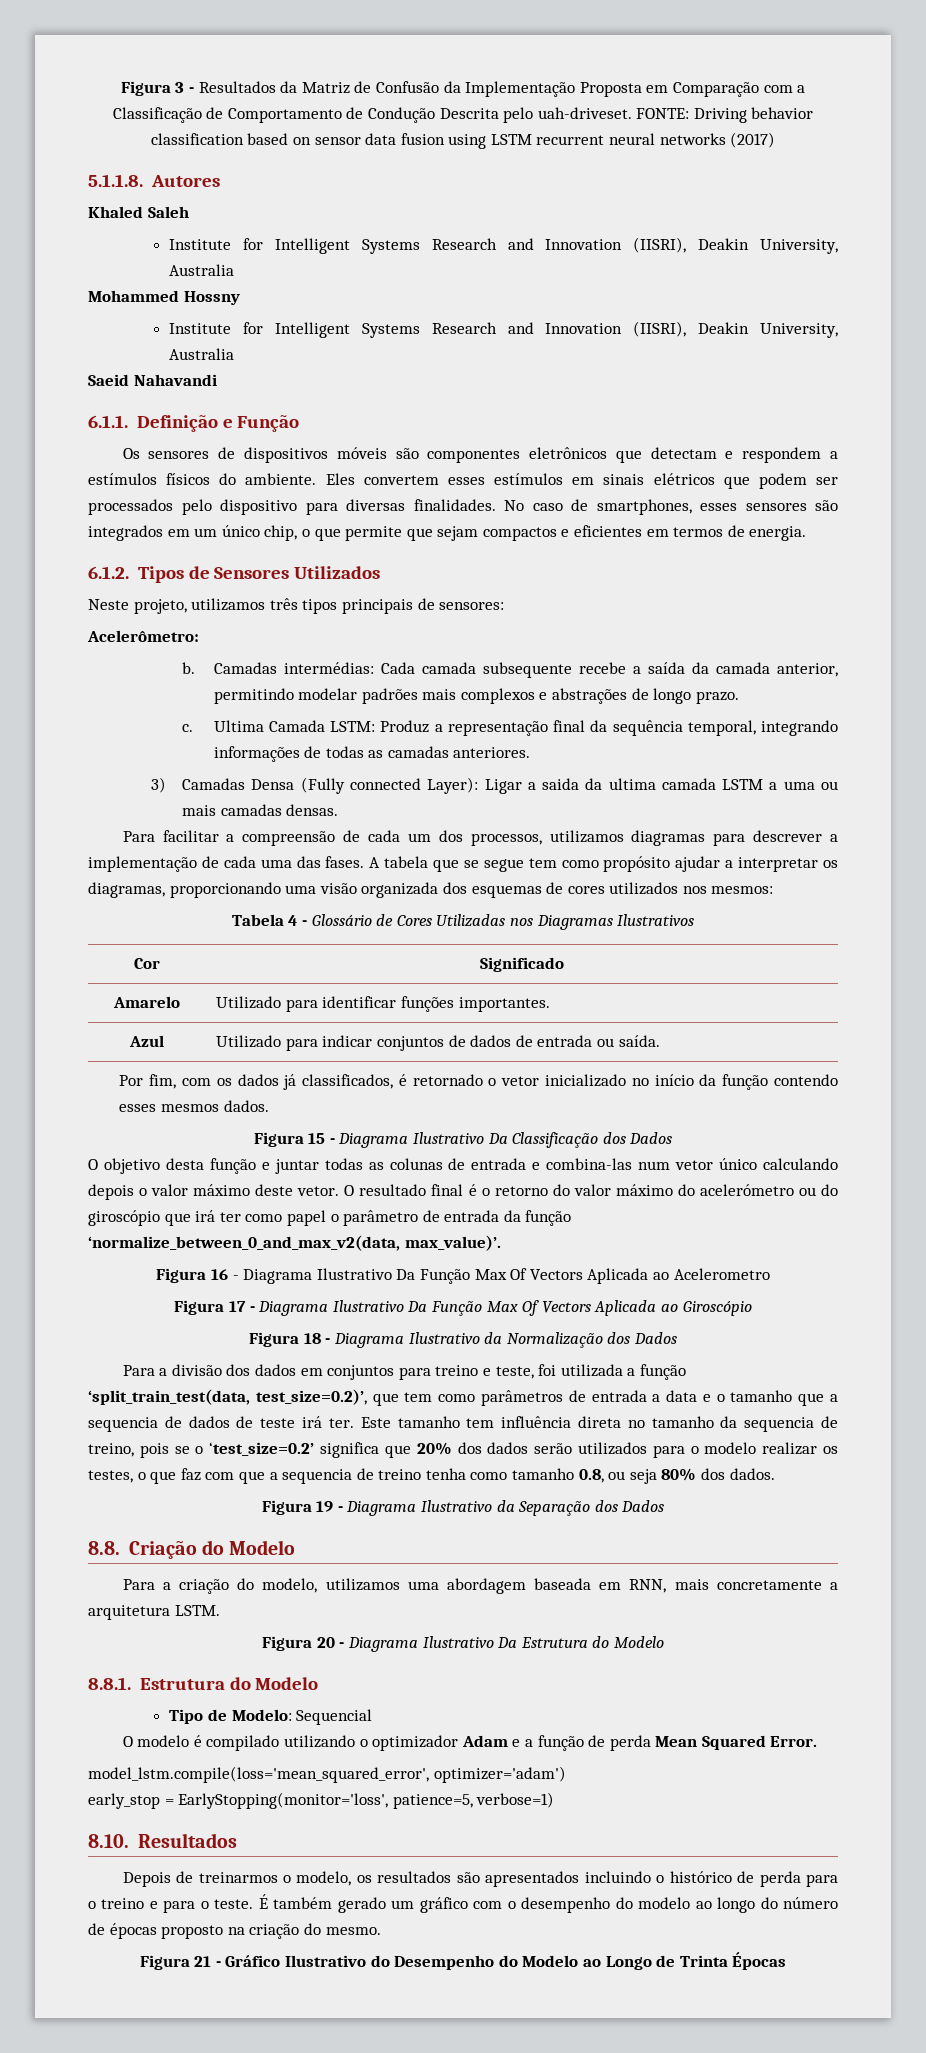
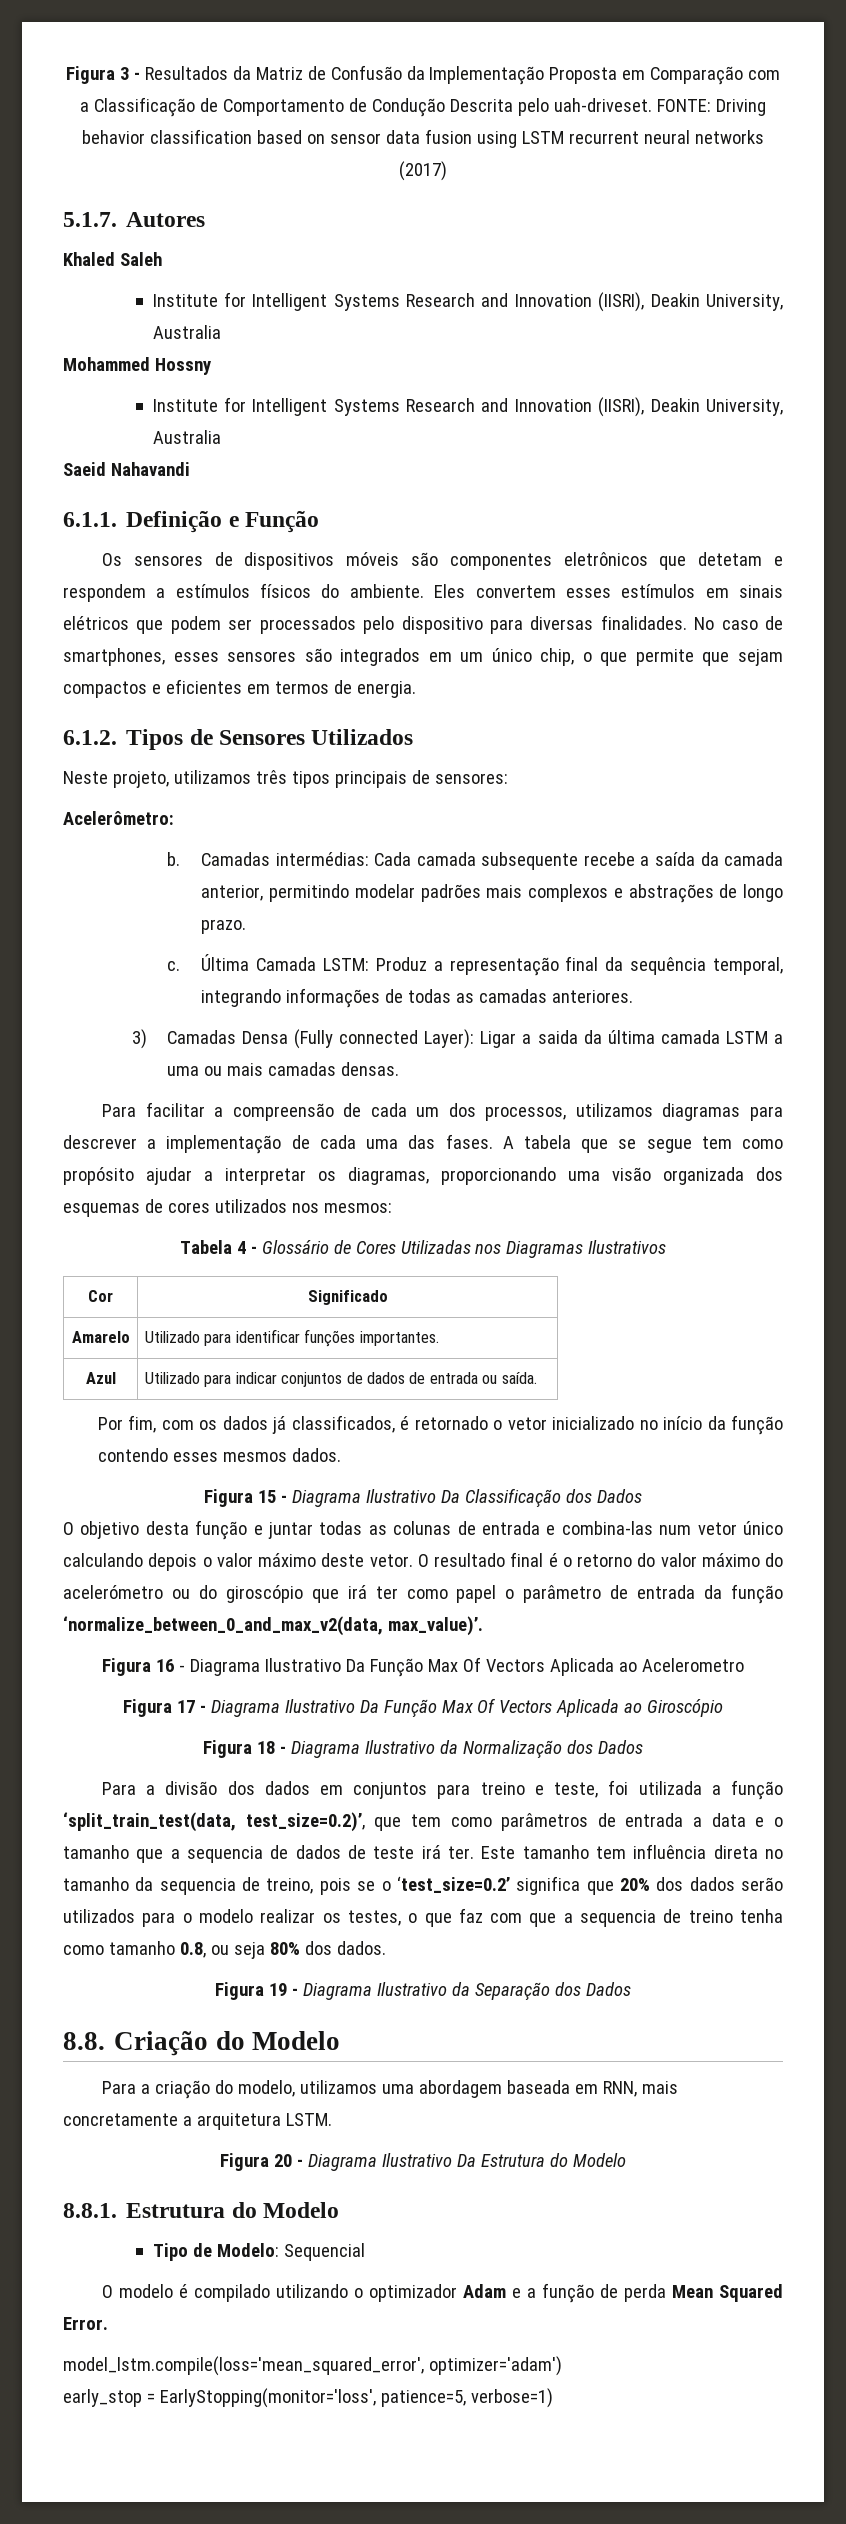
[88,174,143,187] 5.1.1.8. -> [63,212,117,227] 5.1.7.
[650,447,717,459] detectam -> [698,552,763,566] detetam
[213,720,264,732] Ultima -> [201,954,250,971] Última
[608,778,656,790] ultima -> [607,1030,655,1044] última
[88,1833,237,1848] [122,1871,839,1887] [88,1894,839,1913] [88,1923,381,1939] [139,1952,787,1970] // 8.10. Resultados // Depois de treinarmos o modelo, os resultados são apresentados incluindo o histórico de perda para o treino e para o teste. É também gerado um gráfico com o desempenho do modelo ao longo do número de épocas proposto na criação do mesmo. // Figura 21 - Gráfico Ilustrativo do Desempenho do Modelo ao Longo de Trinta Épocas -> (553, 2398) none

